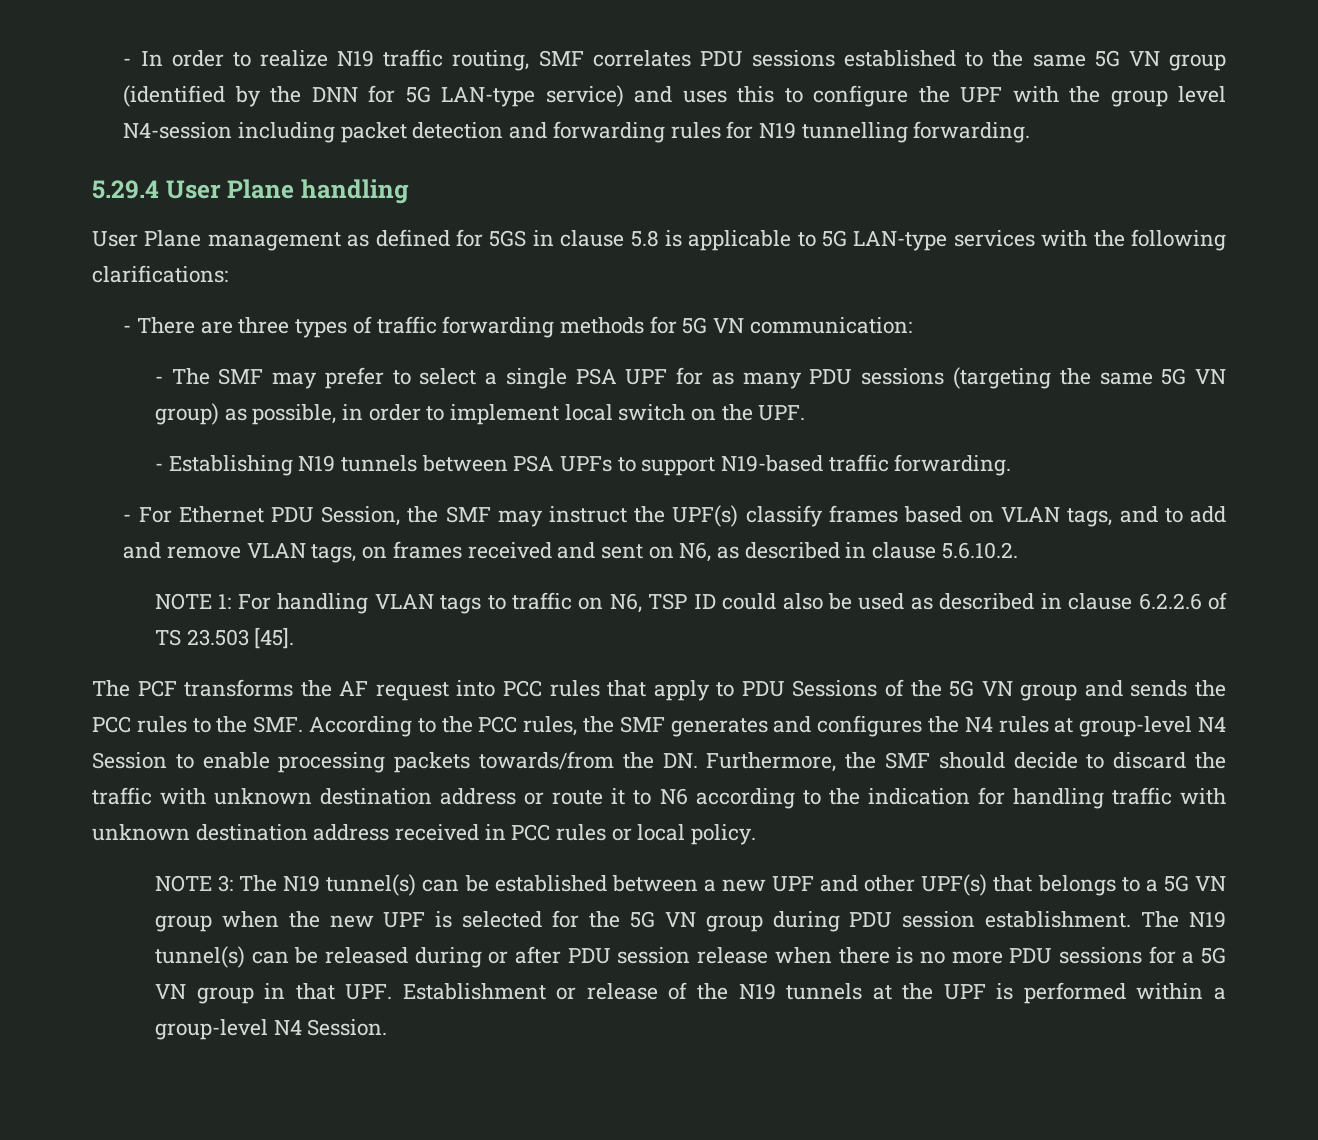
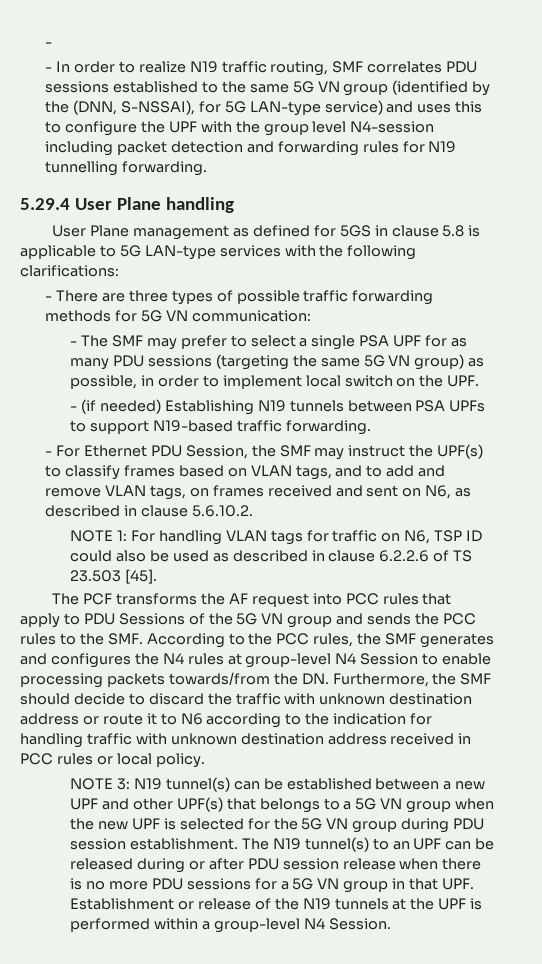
[123,58,132,66] - -> [45,42,53,47] [45,67,53,72] - // -
[311,87,358,102] DNN -> [72,100,195,115] (DNN, S-NSSAI),
(372, 325) none -> [236,290,300,304] possible
(163, 467) none -> [80,399,161,414] (if needed)
(739, 516) none -> [45,465,62,477] to
[487,595,506,610] to -> [306,530,329,542] for
[239,875,278,892] The -> (130, 784) none
(245, 957) none -> [372,838,442,850] to an UPF

